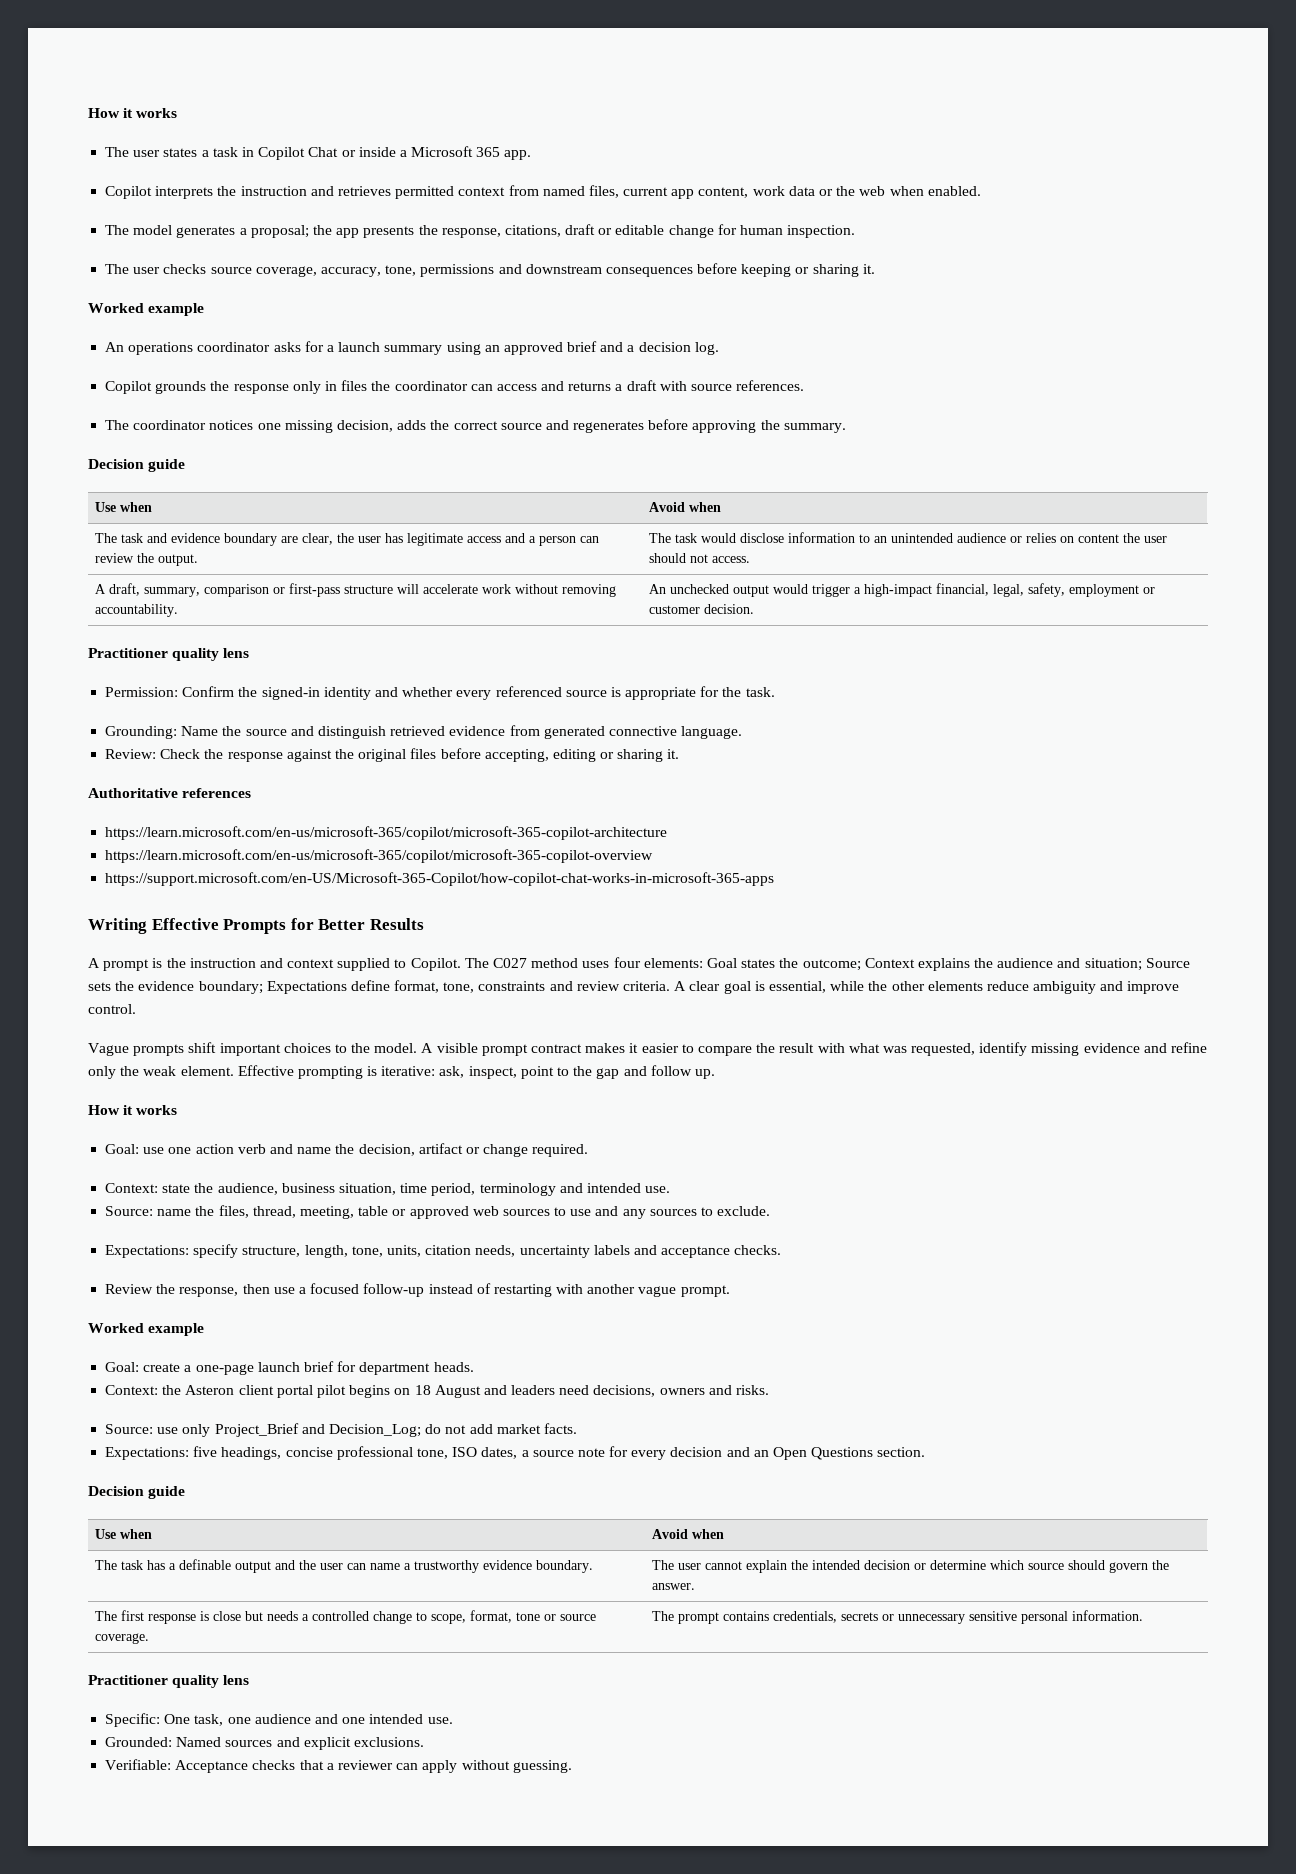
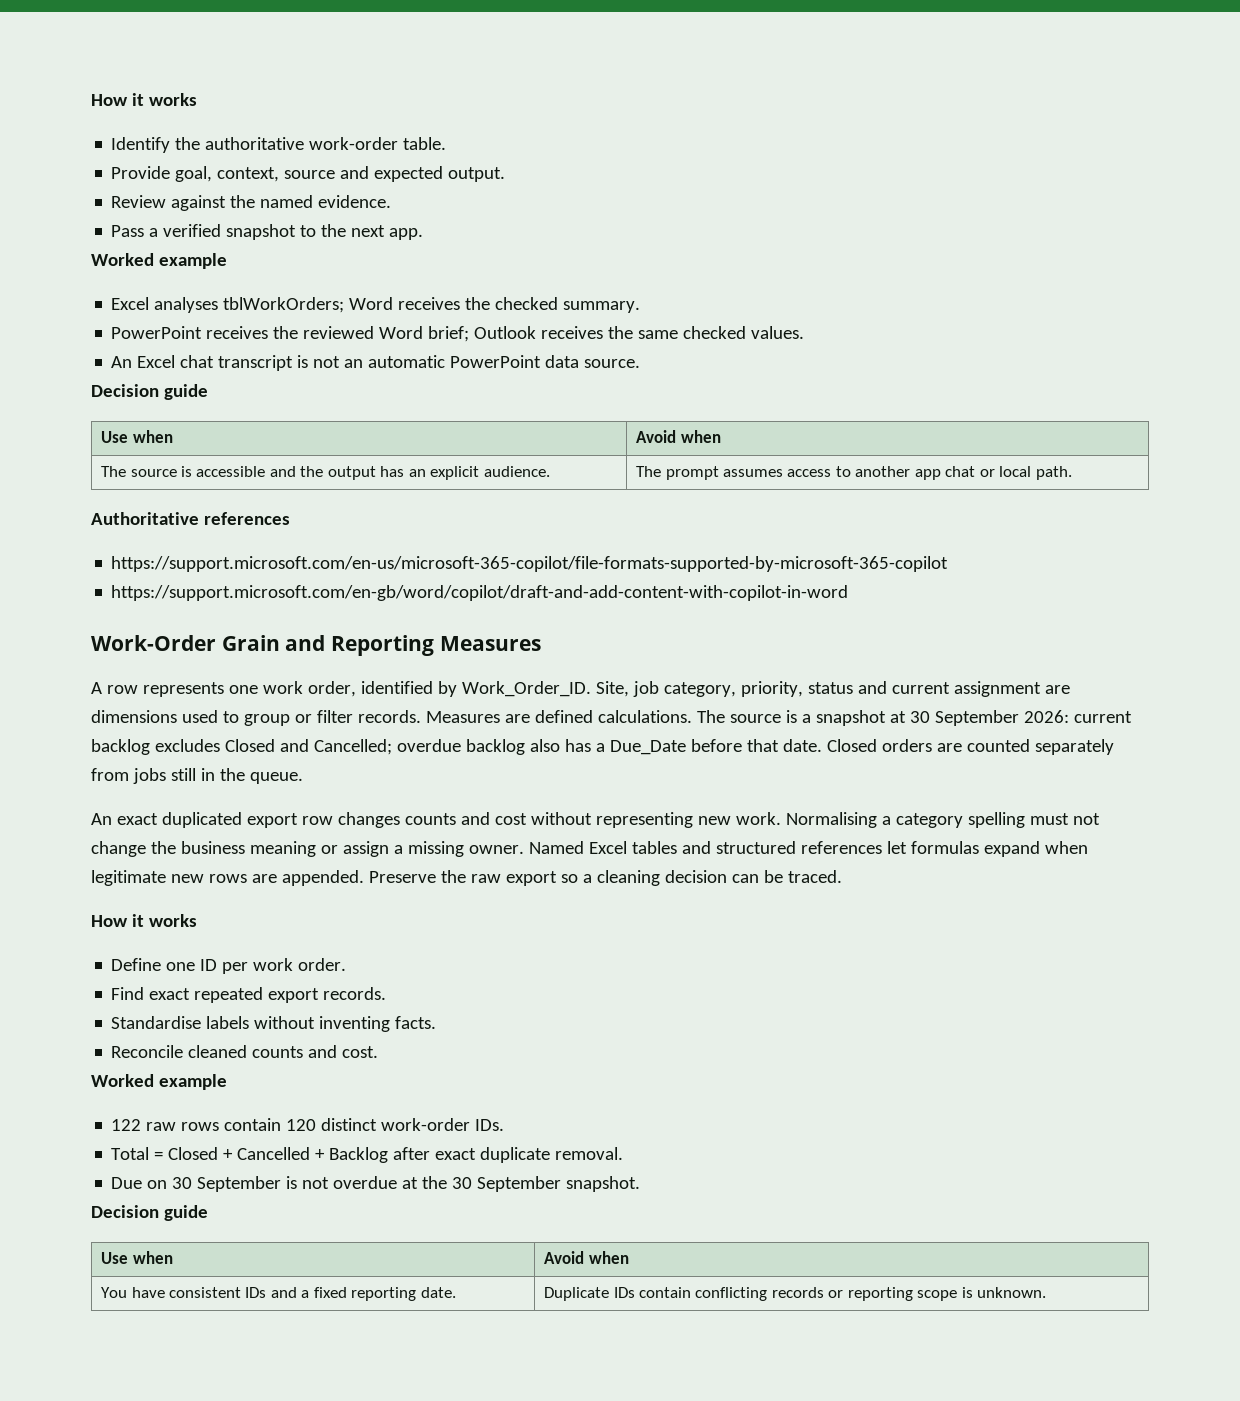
[88,108,178,118] [105,146,532,160] [105,185,981,199] [105,224,856,238] [105,263,875,277] [88,303,205,316] [105,341,719,355] [105,380,805,394] [105,419,846,433] [88,459,186,472] [95,502,153,512] [649,502,722,512] [95,533,600,546] [95,553,199,566] [649,532,1168,543] [649,553,751,563] [95,583,617,597] [95,604,179,617] [649,583,1156,597] [649,604,755,614] [88,648,250,661] [105,686,775,700] [105,725,743,739] [105,748,680,762] [88,788,252,798] [105,826,668,840] [105,849,654,863] [105,872,775,886] [88,918,424,934] [88,957,1190,971] [88,980,1180,994] [88,1004,136,1014] [88,1042,1207,1056] [88,1065,715,1079] [88,1105,178,1115] [105,1143,589,1157] [105,1183,671,1196] [105,1205,771,1219] [105,1244,782,1258] [105,1283,730,1297] [88,1323,205,1336] [105,1361,474,1375] [105,1385,770,1398] [105,1423,577,1437] [105,1446,926,1460] [88,1486,186,1499] [95,1529,153,1539] [652,1529,725,1539] [95,1559,594,1573] [652,1560,1170,1573] [652,1583,696,1590] [95,1610,597,1624] [95,1633,150,1644] [652,1610,1144,1624] [88,1675,250,1688] [105,1713,453,1727] [105,1737,424,1750] [105,1759,572,1773] How it works // The user states a task in Copilot Chat or inside a Microsoft 365 app. // Copilot interprets the instruction and retrieves permitted context from named files, current app content, work data or the web when enabled. // The model generates a proposal; the app presents the response, citations, draft or editable change for human inspection. // The user checks source coverage, accuracy, tone, permissions and downstream consequences before keeping or sharing it. // Worked example // An operations coordinator asks for a launch summary using an approved brief and a decision log. // Copilot grounds the response only in files the coordinator can access and returns a draft with source references. // The coordinator notices one missing decision, adds the correct source and regenerates before approving the summary. // Decision guide // Use when | Avoid when // The task and evidence boundary are clear, the user has legitimate access and a person can review the output. | The task would disclose information to an unintended audience or relies on content the user should not access. // A draft, summary, comparison or first-pass structure will accelerate work without removing accountability. | An unchecked output would trigger a high-impact financial, legal, safety, employment or customer decision. // Practitioner quality lens // Permission: Confirm the signed-in identity and whether every referenced source is appropriate for the task. // Grounding: Name the source and distinguish retrieved evidence from generated connective language. // Review: Check the response against the original files before accepting, editing or sharing it. // Authoritative references // https://learn.microsoft.com/en-us/microsoft-365/copilot/microsoft-365-copilot-architecture // https://learn.microsoft.com/en-us/microsoft-365/copilot/microsoft-365-copilot-overview // https://support.microsoft.com/en-US/Microsoft-365-Copilot/how-copilot-chat-works-in-microsoft-365-apps // Writing Effective Prompts for Better Results // A prompt is the instruction and context supplied to Copilot. The C027 method uses four elements: Goal states the outcome; Context explains the audience and situation; Source sets the evidence boundary; Expectations define format, tone, constraints and review criteria. A clear goal is essential, while the other elements reduce ambiguity and improve control. // Vague prompts shift important choices to the model. A visible prompt contract makes it easier to compare the result with what was requested, identify missing evidence and refine only the weak element. Effective prompting is iterative: ask, inspect, point to the gap and follow up. // How it works // Goal: use one action verb and name the decision, artifact or change required. // Context: state the audience, business situation, time period, terminology and intended use. // Source: name the files, thread, meeting, table or approved web sources to use and any sources to exclude. // Expectations: specify structure, length, tone, units, citation needs, uncertainty labels and acceptance checks. // Review the response, then use a focused follow-up instead of restarting with another vague prompt. // Worked example // Goal: create a one-page launch brief for department heads. // Context: the Asteron client portal pilot begins on 18 August and leaders need decisions, owners and risks. // Source: use only Project_Brief and Decision_Log; do not add market facts. // Expectations: five headings, concise professional tone, ISO dates, a source note for every decision and an Open Questions section. // Decision guide // Use when | Avoid when // The task has a definable output and the user can name a trustworthy evidence boundary. | The user cannot explain the intended decision or determine which source should govern the answer. // The first response is close but needs a controlled change to scope, format, tone or source coverage. | The prompt contains credentials, secrets or unnecessary sensitive personal information. // Practitioner quality lens // Specific: One task, one audience and one intended use. // Grounded: Named sources and explicit exclusions. // Verifiable: Acceptance checks that a reviewer can apply without guessing. -> [91,93,197,106] [111,137,447,153] [111,166,506,182] [111,195,392,211] [111,224,424,240] [91,253,227,269] [111,297,641,313] [111,326,805,342] [111,355,641,371] [91,384,208,400] [101,430,173,443] [636,430,721,443] [101,466,550,480] [636,466,1072,480] [91,512,290,525] [111,556,949,572] [111,585,849,601] [91,635,541,656] [91,681,1070,697] [91,710,1132,726] [91,739,1114,755] [91,768,303,784] [91,812,1100,828] [91,841,1088,857] [91,870,842,886] [91,914,197,927] [111,958,347,974] [111,987,387,1003] [111,1016,437,1032] [111,1045,379,1058] [91,1074,227,1090] [111,1118,505,1131] [111,1147,624,1163] [111,1176,641,1192] [91,1205,208,1221] [101,1251,173,1264] [544,1251,629,1264] [101,1287,456,1301] [544,1287,1047,1301] How it works // Identify the authoritative work-order table. // Provide goal, context, source and expected output. // Review against the named evidence. // Pass a verified snapshot to the next app. // Worked example // Excel analyses tblWorkOrders; Word receives the checked summary. // PowerPoint receives the reviewed Word brief; Outlook receives the same checked values. // An Excel chat transcript is not an automatic PowerPoint data source. // Decision guide // Use when | Avoid when // The source is accessible and the output has an explicit audience. | The prompt assumes access to another app chat or local path. // Authoritative references // https://support.microsoft.com/en-us/microsoft-365-copilot/file-formats-supported-by-microsoft-365-copilot // https://support.microsoft.com/en-gb/word/copilot/draft-and-add-content-with-copilot-in-word // Work-Order Grain and Reporting Measures // A row represents one work order, identified by Work_Order_ID. Site, job category, priority, status and current assignment are dimensions used to group or filter records. Measures are defined calculations. The source is a snapshot at 30 September 2026: current backlog excludes Closed and Cancelled; overdue backlog also has a Due_Date before that date. Closed orders are counted separately from jobs still in the queue. // An exact duplicated export row changes counts and cost without representing new work. Normalising a category spelling must not change the business meaning or assign a missing owner. Named Excel tables and structured references let formulas expand when legitimate new rows are appended. Preserve the raw export so a cleaning decision can be traced. // How it works // Define one ID per work order. // Find exact repeated export records. // Standardise labels without inventing facts. // Reconcile cleaned counts and cost. // Worked example // 122 raw rows contain 120 distinct work-order IDs. // Total = Closed + Cancelled + Backlog after exact duplicate removal. // Due on 30 September is not overdue at the 30 September snapshot. // Decision guide // Use when | Avoid when // You have consistent IDs and a fixed reporting date. | Duplicate IDs contain conflicting records or reporting scope is unknown.

